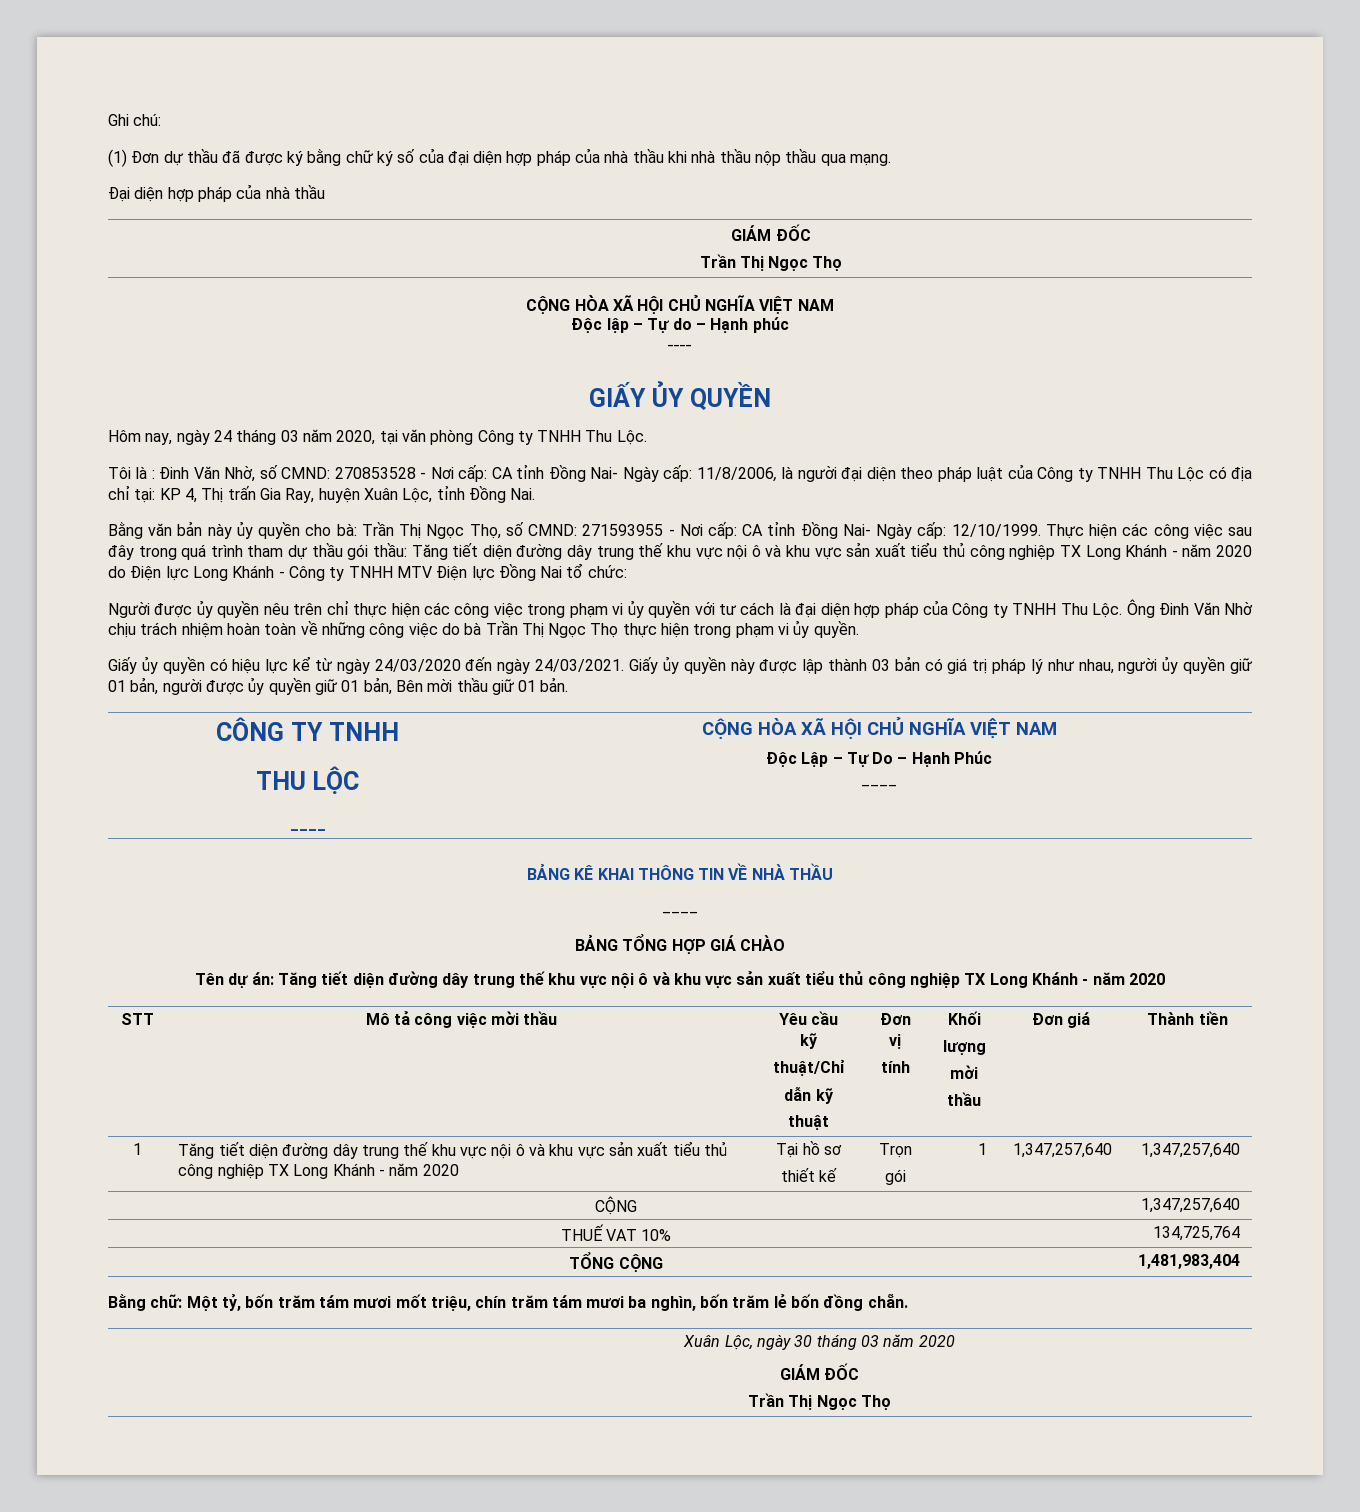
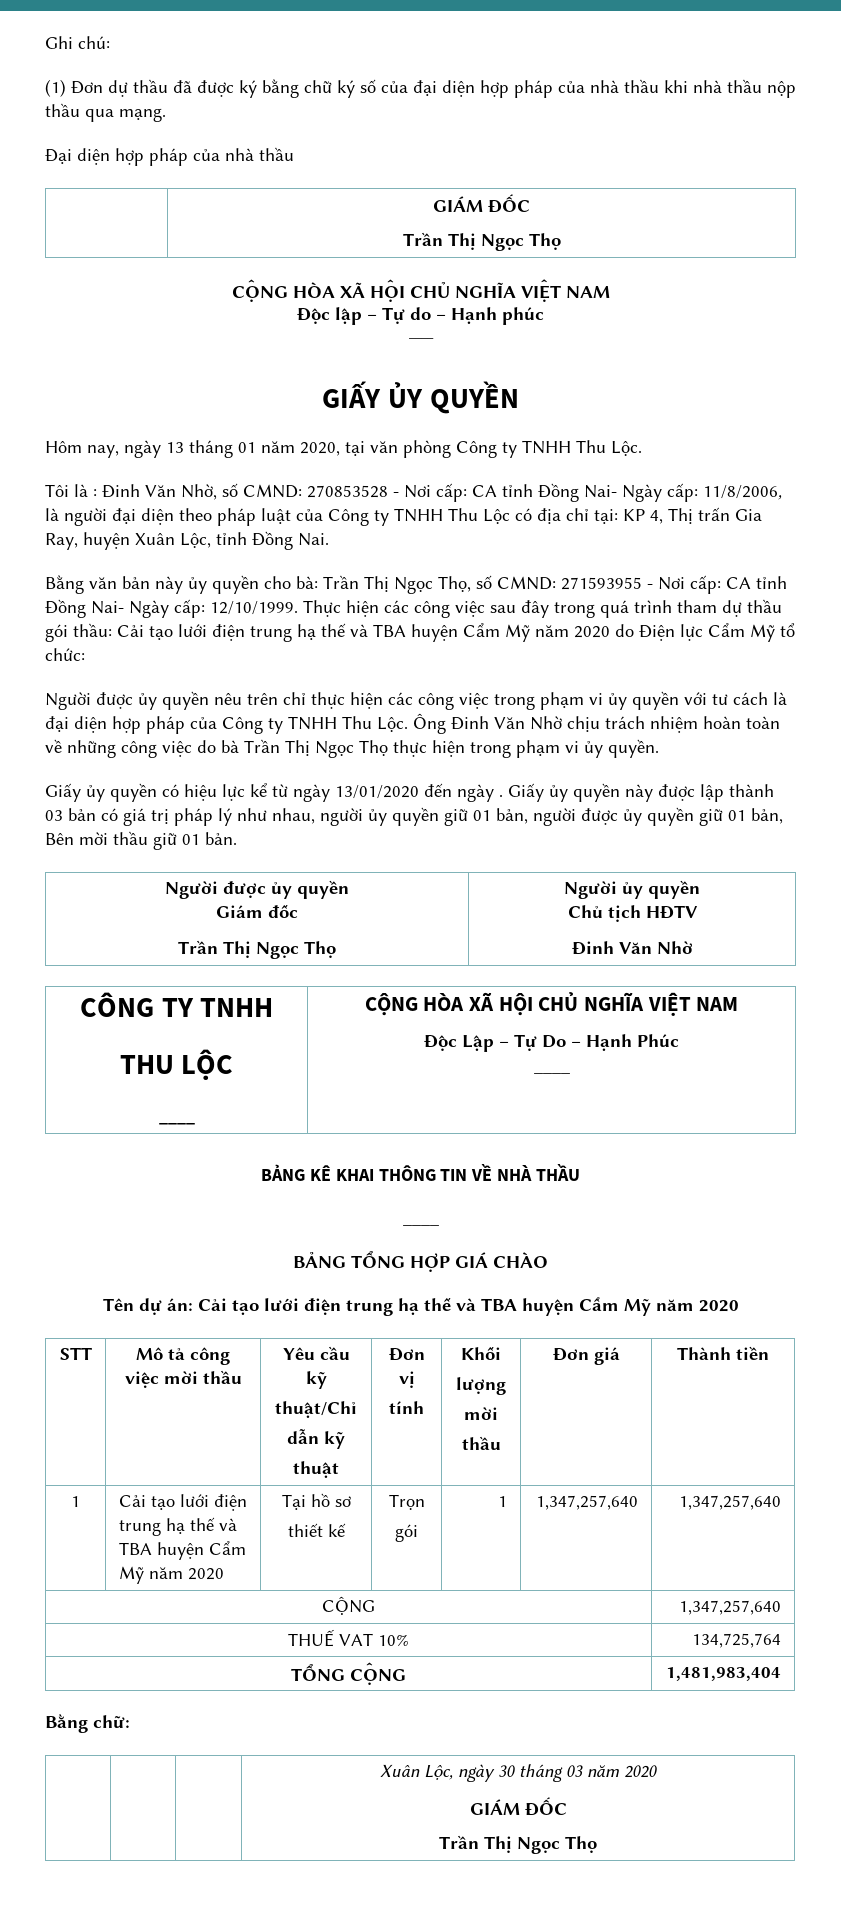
[213,429,299,445] 24 tháng 03 -> [166,440,256,458] 13 tháng 01
[411,542,1178,560] Tăng tiết diện đường dây trung thế khu vực nội ô và khu vực sản xuất tiểu thủ công nghiệp TX Long Khánh - -> [117,623,530,642] Cải tạo lưới điện trung hạ thế và TBA huyện Cẩm Mỹ
[192,564,563,581] Long Khánh - Công ty TNHH MTV Điện lực Đồng Nai -> [708,623,775,642] Cẩm Mỹ
[374,659,461,672] 24/03/2020 -> [335,785,419,799] 13/01/2020
[535,659,625,672] 24/03/2021. -> [499,794,503,797] .
(569, 684) none -> [165,880,349,899] [216,905,298,918] [178,940,336,959] [564,880,700,899] [567,905,698,922] [571,941,693,955] // Người được ủy quyền // Giám đốc // Trần Thị Ngọc Thọ | Người ủy quyền // Chủ tịch HĐTV // Đinh Văn Nhờ
[277,971,1089,988] Tăng tiết diện đường dây trung thế khu vực nội ô và khu vực sản xuất tiểu thủ công nghiệp TX Long Khánh - -> [197,1297,651,1316] Cải tạo lưới điện trung hạ thế và TBA huyện Cẩm Mỹ
[178,1141,727,1159] [178,1163,386,1179] Tăng tiết diện đường dây trung thế khu vực nội ô và khu vực sản xuất tiểu thủ công nghiệp TX Long Khánh - -> [118,1494,247,1511] [118,1517,237,1536] [118,1541,246,1560] [118,1566,144,1584] Cải tạo lưới điện trung hạ thế và TBA huyện Cẩm Mỹ
[186,1293,908,1311] Một tỷ, bốn trăm tám mươi mốt triệu, chín trăm tám mươi ba nghìn, bốn trăm lẻ bốn đồng chẵn. -> (130, 1721) none

